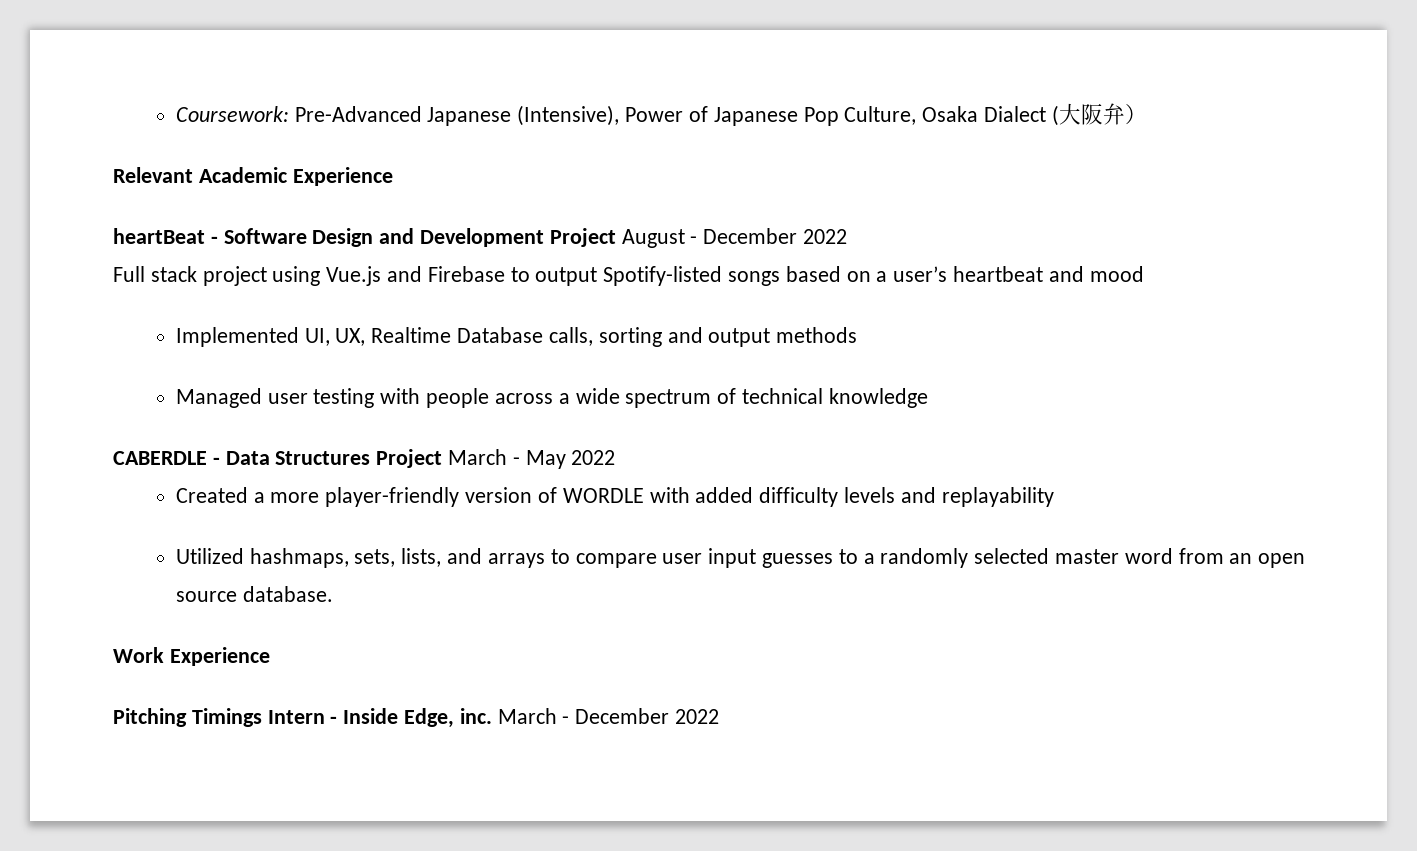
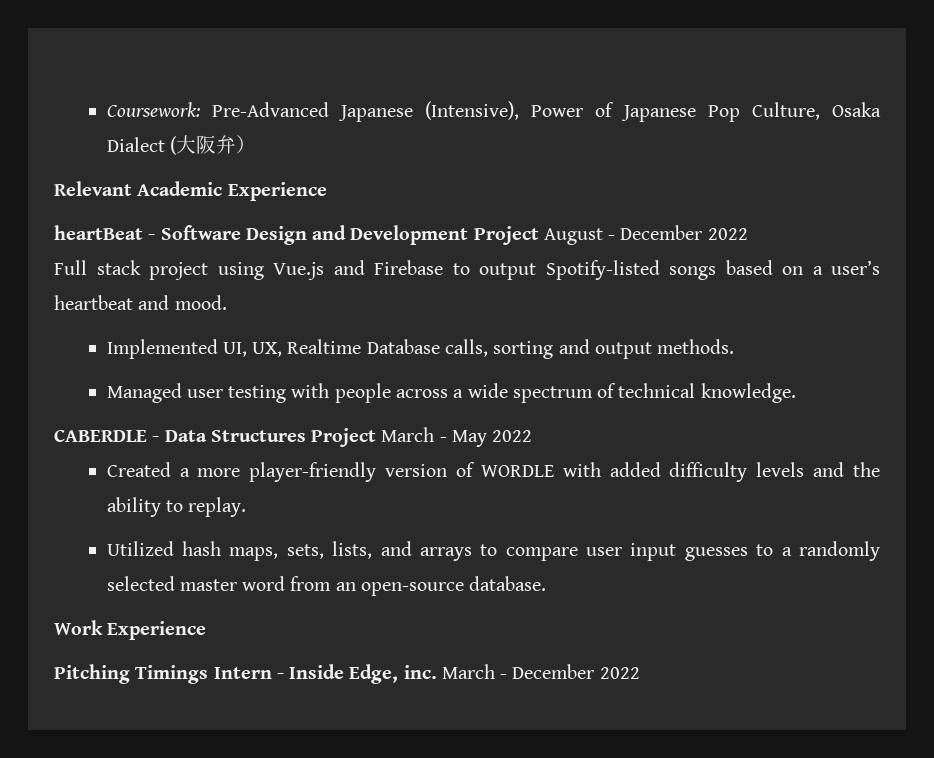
[1089,266,1144,282] mood -> [174,295,227,310] mood.
[776,327,858,343] methods -> [657,339,735,354] methods.
[828,388,928,408] knowledge -> [700,383,796,403] knowledge.
[941,487,1054,507] replayability -> [853,462,881,477] [106,497,247,517] the ability to replay.
[249,548,349,568] hashmaps, -> [182,541,279,561] hash maps,
[1258,553,1306,568] [175,591,237,602] open source -> [361,582,465,596] open-source

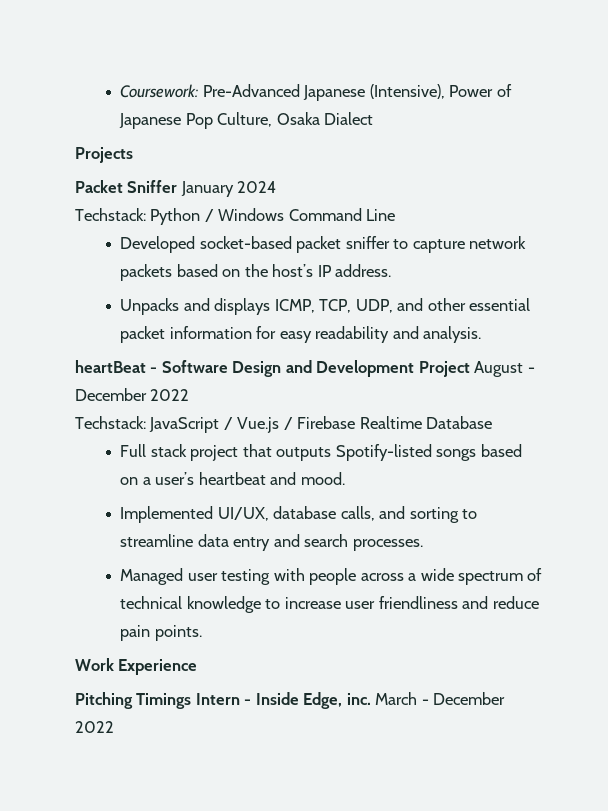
[169,135,256,155] [54,181,327,201] (大阪弁） // Relevant Academic Experience -> [75,147,133,163] [75,180,277,197] [75,208,396,225] [120,236,527,253] [120,264,392,281] [120,298,530,315] [120,326,482,343] // Projects // Packet Sniffer January 2024 // Techstack: Python / Windows Command Line // Developed socket-based packet sniffer to capture network packets based on the host’s IP address. // Unpacks and displays ICMP, TCP, UDP, and other essential packet information for easy readability and analysis.
[54,260,536,280] Full stack project using Vue.js and Firebase to output -> [75,416,493,433] [120,444,332,461] Techstack: JavaScript / Vue.js / Firebase Realtime Database // Full stack project that outputs
[222,339,735,359] UI, UX, Realtime Database calls, sorting and output methods. -> [217,506,478,523] [120,534,423,551] UI/UX, database calls, and sorting to streamline data entry and search processes.
[700,383,796,403] [54,427,533,447] [106,462,881,482] [106,497,247,517] [106,541,881,561] [106,576,547,596] knowledge. // CABERDLE - Data Structures Project March - May 2022 // Created a more player-friendly version of WORDLE with added difficulty levels and the ability to replay. // Utilized hash maps, sets, lists, and arrays to compare user input guesses to a randomly selected master word from an open-source database. -> [186,596,539,613] [120,625,202,641] knowledge to increase user friendliness and reduce pain points.

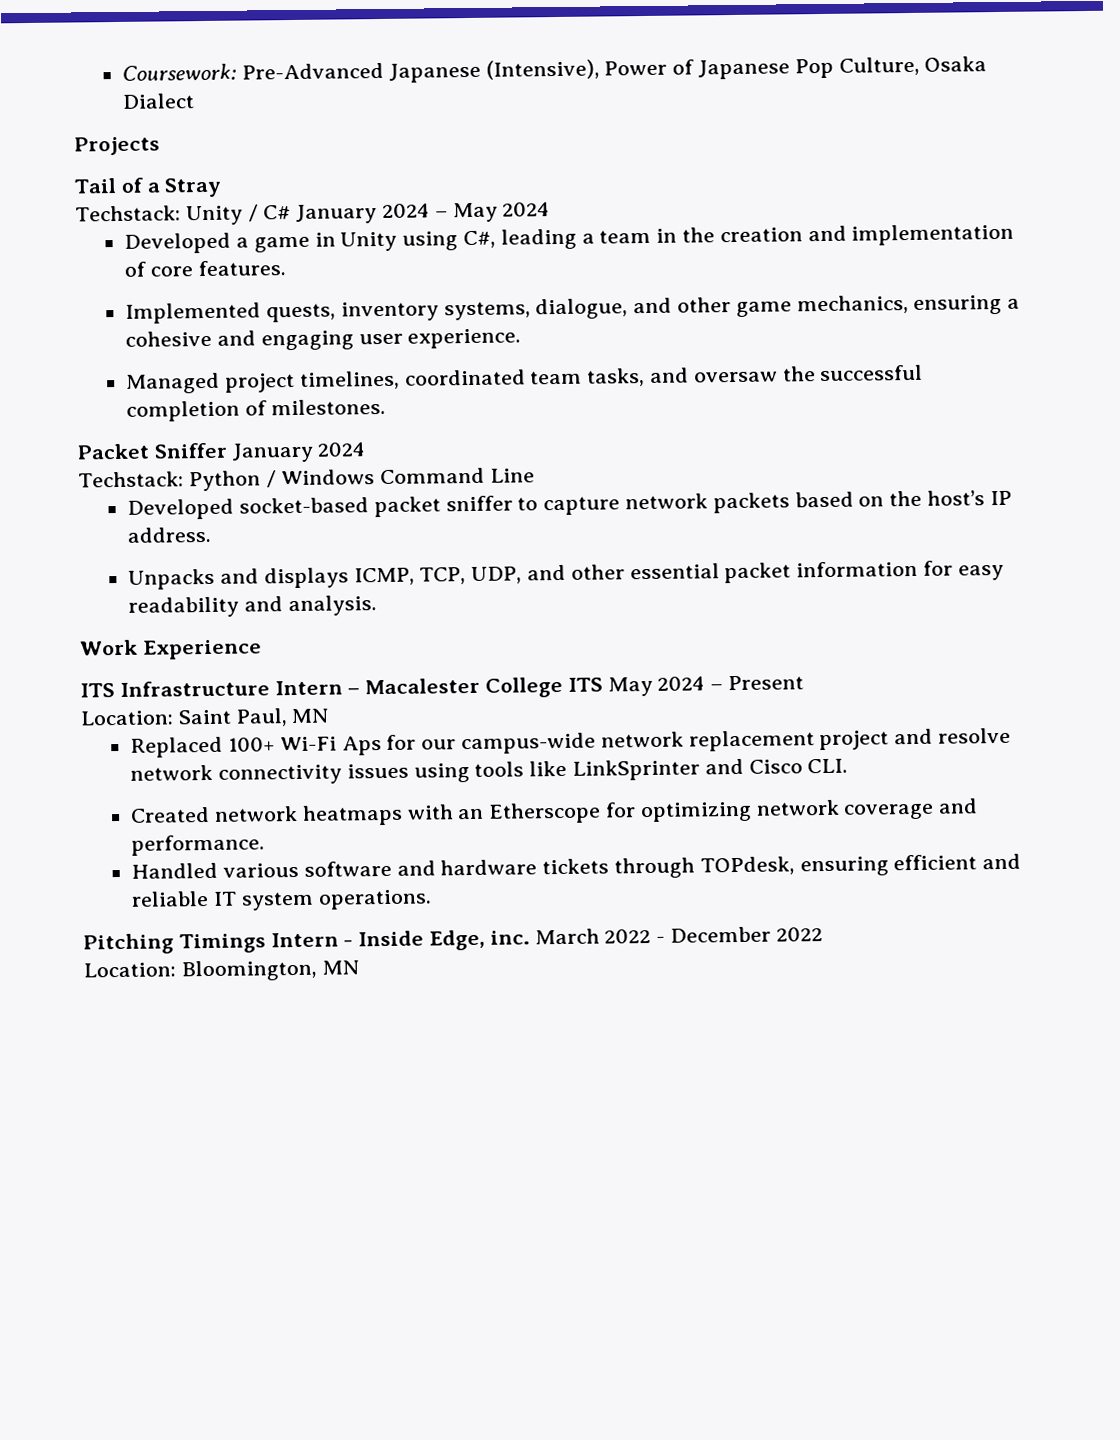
(133, 155) none -> [74,177,223,198] [75,202,551,226] [124,223,1015,254] [124,260,286,277] [125,294,1021,324] [125,328,522,351] [126,364,924,394] [126,398,386,422] // Tail of a Stray // Techstack: Unity / C# January 2024 – May 2024 // Developed a game in Unity using C#, leading a team in the creation and implementation of core features. // Implemented quests, inventory systems, dialogue, and other game mechanics, ensuring a cohesive and engaging user experience. // Managed project timelines, coordinated team tasks, and oversaw the successful completion of milestones.
[75,360,535,377] [75,388,190,401] [75,416,493,433] [120,444,522,461] [120,472,345,485] [120,506,478,523] [120,534,423,551] [120,568,543,585] [120,596,539,613] [120,625,202,641] [75,658,198,675] heartBeat - Software Design and Development Project August - December 2022 // Techstack: JavaScript / Vue.js / Firebase Realtime Database // Full stack project that outputs Spotify-listed songs based on a user’s heartbeat and mood. // Implemented UI/UX, database calls, and sorting to streamline data entry and search processes. // Managed user testing with people across a wide spectrum of technical knowledge to increase user friendliness and reduce pain points. // Work Experience -> [80,639,262,660] [80,675,805,698] [80,708,330,727] [130,727,1012,758] [130,758,849,785] [130,798,979,826] [131,834,266,856] [131,853,1022,879] [131,889,432,911] Work Experience // ITS Infrastructure Intern – Macalester College ITS May 2024 – Present // Location: Saint Paul, MN // Replaced 100+ Wi-Fi Aps for our campus-wide network replacement project and resolve network connectivity issues using tools like LinkSprinter and Cisco CLI. // Created network heatmaps with an Etherscope for optimizing network coverage and performance. // Handled various software and hardware tickets through TOPdesk, ensuring efficient and reliable IT system operations.
[421,692,506,705] [75,721,114,733] - December 2022 -> [604,926,823,944] [83,959,359,982] 2022 - December 2022 // Location: Bloomington, MN

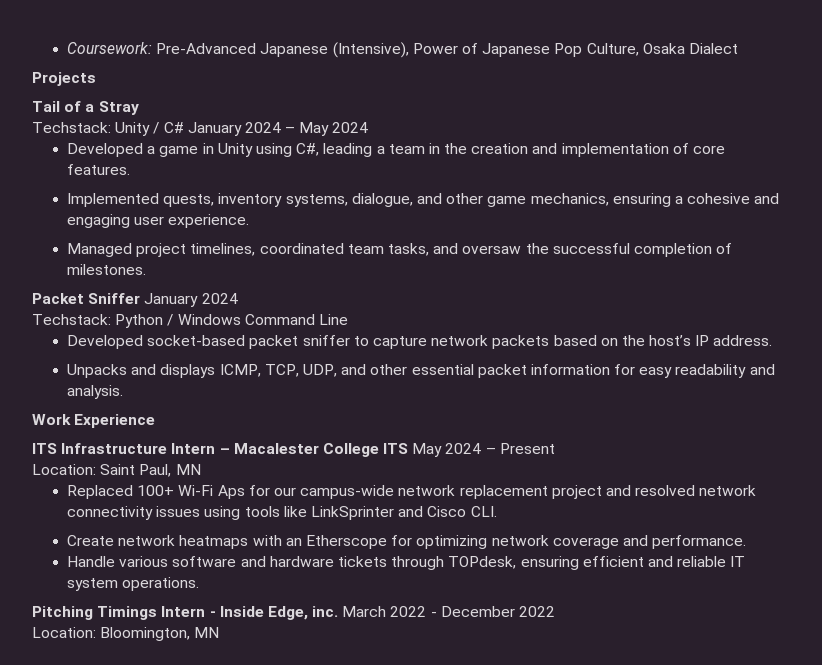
[938,727,1012,744] resolve -> [635,485,696,496] resolved
[130,806,211,823] Created -> [67,535,115,546] Create
[131,862,219,879] Handled -> [67,556,116,567] Handle

